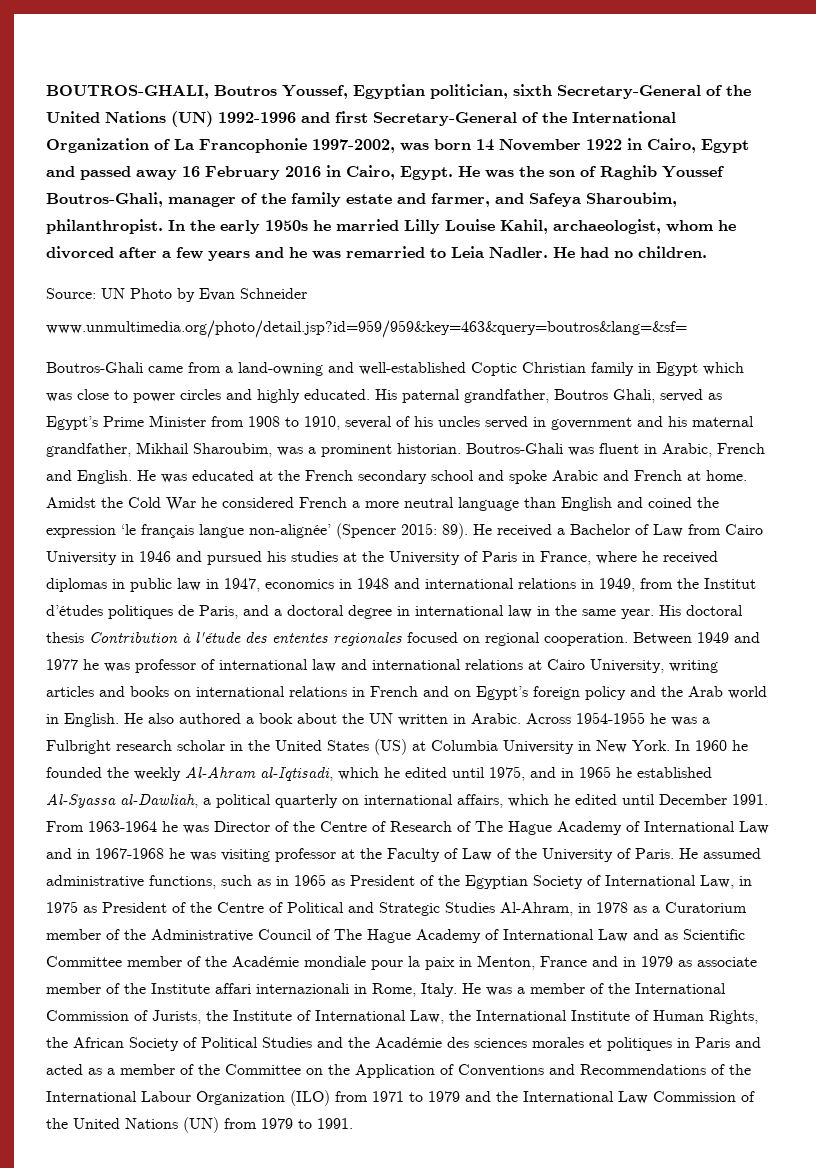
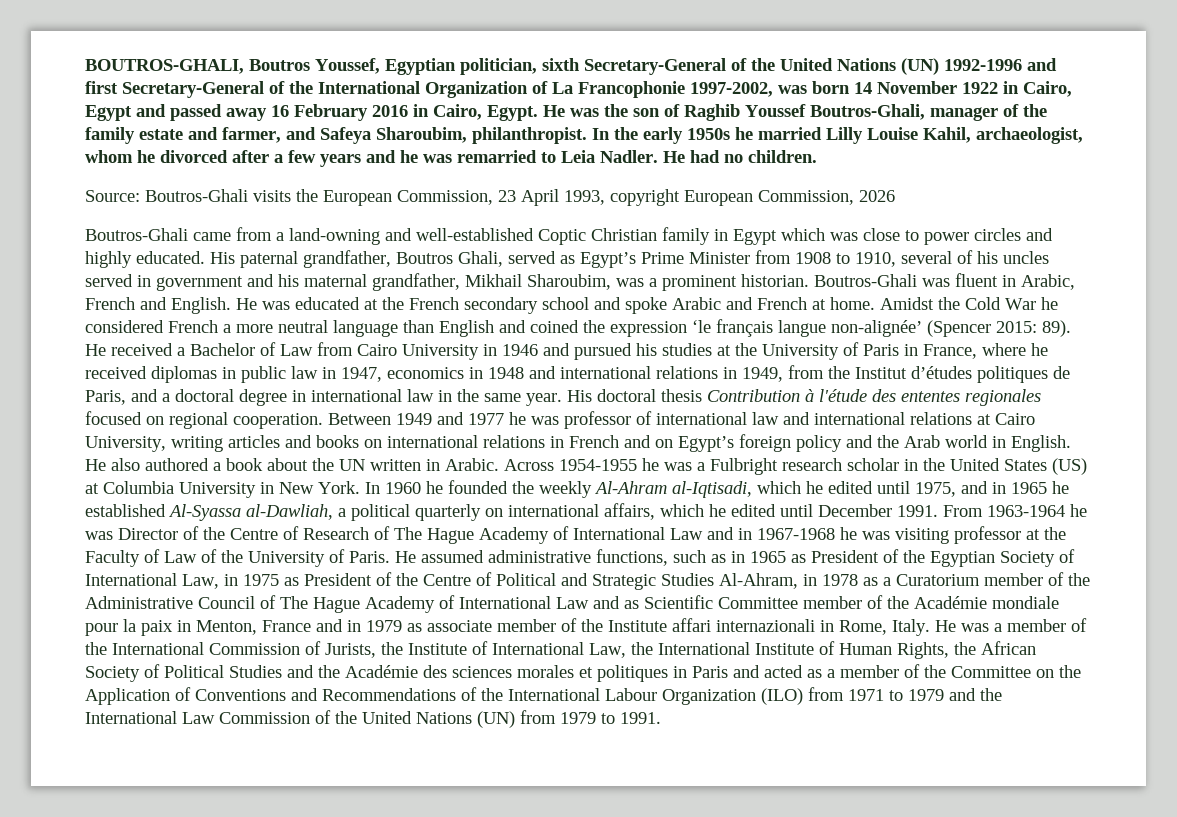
[101,288,307,302] [46,320,687,338] UN Photo by Evan Schneider // www.unmultimedia.org/photo/detail.jsp?id=959/959&key=463&query=boutros&lang=&sf= -> [145,189,895,206] Boutros-Ghali visits the European Commission, 23 April 1993, copyright European Commission, 2026

